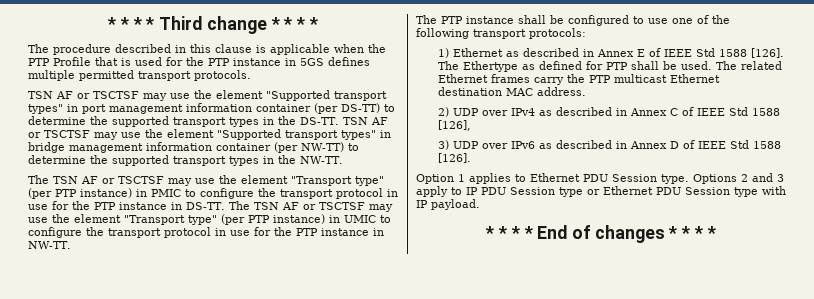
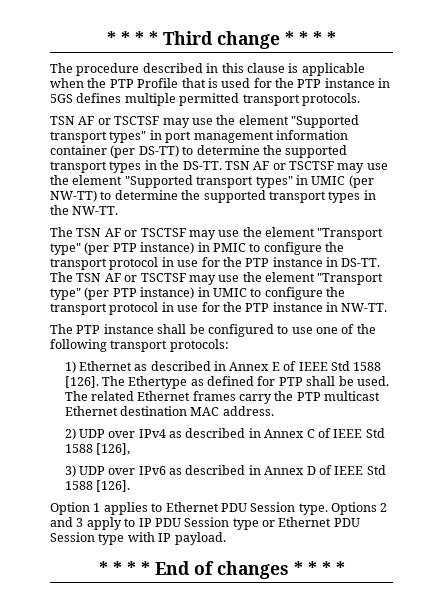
[28,142,271,153] bridge management information container -> [311,176,346,185] UMIC

